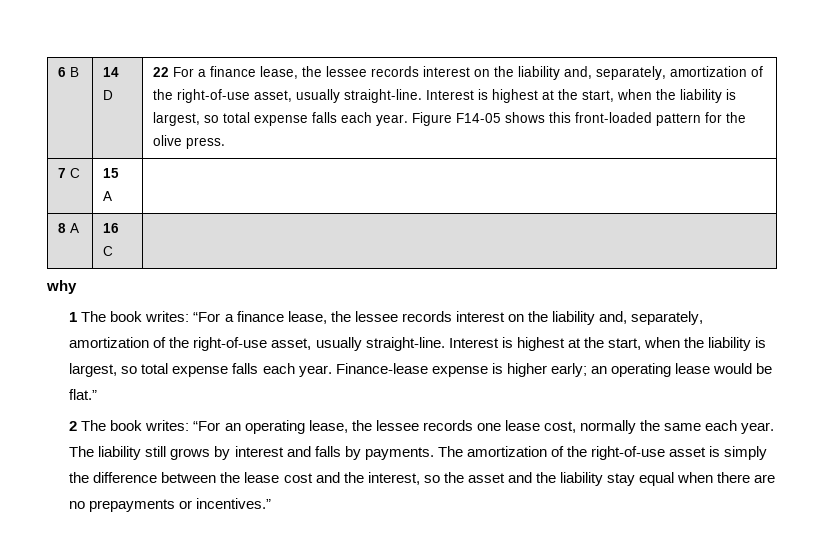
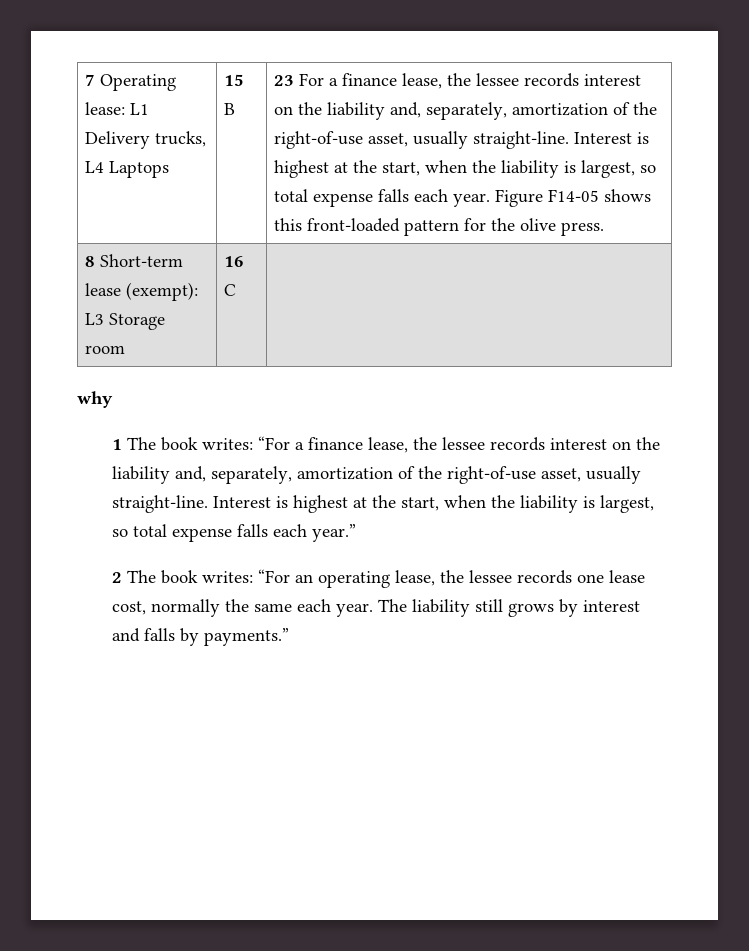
[58,67,80,77] [103,67,120,77] [103,90,114,100] [153,67,170,77] 6 B | 14 D | 22 -> [85,74,177,91] [85,102,150,115] [85,131,207,149] [85,161,170,178] [224,74,245,86] [224,103,236,115] [274,75,295,86] 7 Operating lease: L1 Delivery trucks, L4 Laptops | 15 B | 23
[58,168,81,178] [103,168,120,178] [103,191,113,201] [58,223,80,233] 7 C | 15 A | // 8 A -> [85,254,184,267] [85,282,199,301] [85,313,166,330] [85,345,126,354] 8 Short-term lease (exempt): L3 Storage room
[298,363,773,377] [69,389,98,400] year. Finance-lease expense is higher early; an operating lease would be flat.” -> [312,524,357,542] year.”
[364,446,768,460] [69,472,776,486] [69,498,272,512] payments. The amortization of the right-of-use asset is simply the difference between the lease cost and the interest, so the asset and the liability stay equal when there are no prepayments or incentives.” -> [204,628,290,646] payments.”

